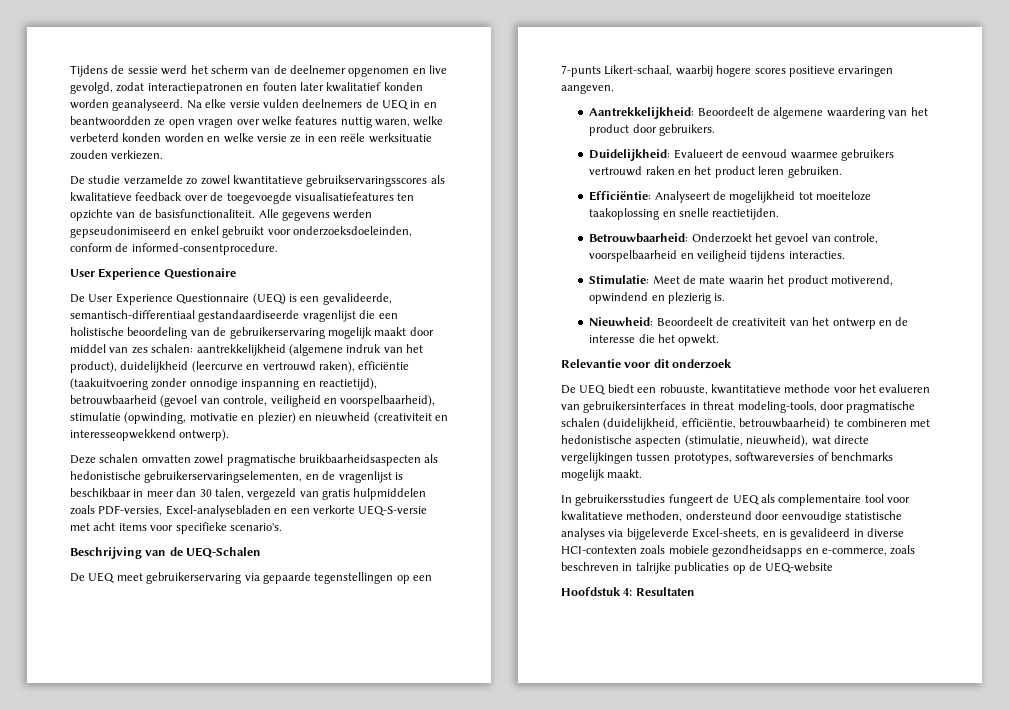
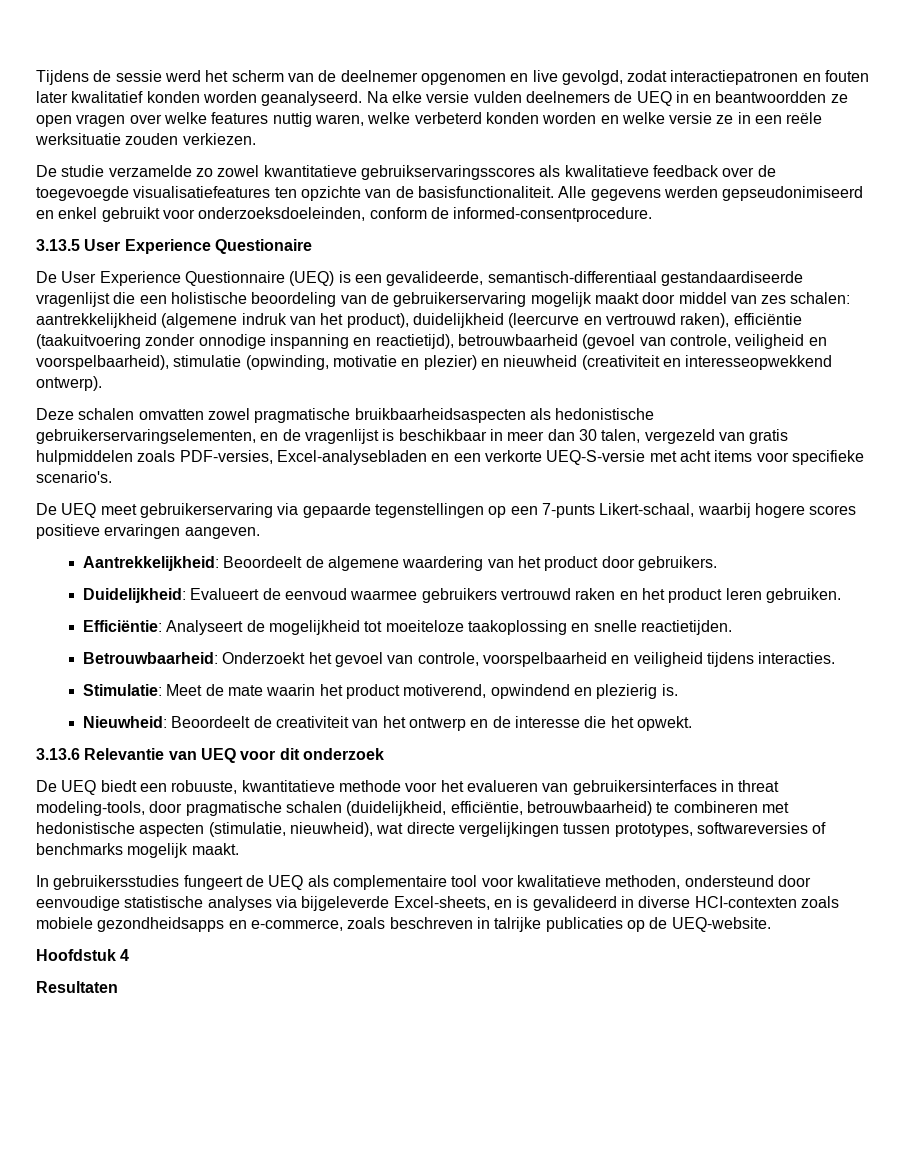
(278, 249) none -> [36,239,80,251] 3.13.5
[70,547,262,559] // Beschrijving van de UEQ-Schalen -> (112, 477) none
[561,359,621,368] Relevantie -> [36,748,236,763] 3.13.6 Relevantie van UEQ
[765,562,834,573] UEQ-website -> [671,917,771,932] UEQ-website.
[623,588,633,596] 4: -> [120,949,130,961] 4 //

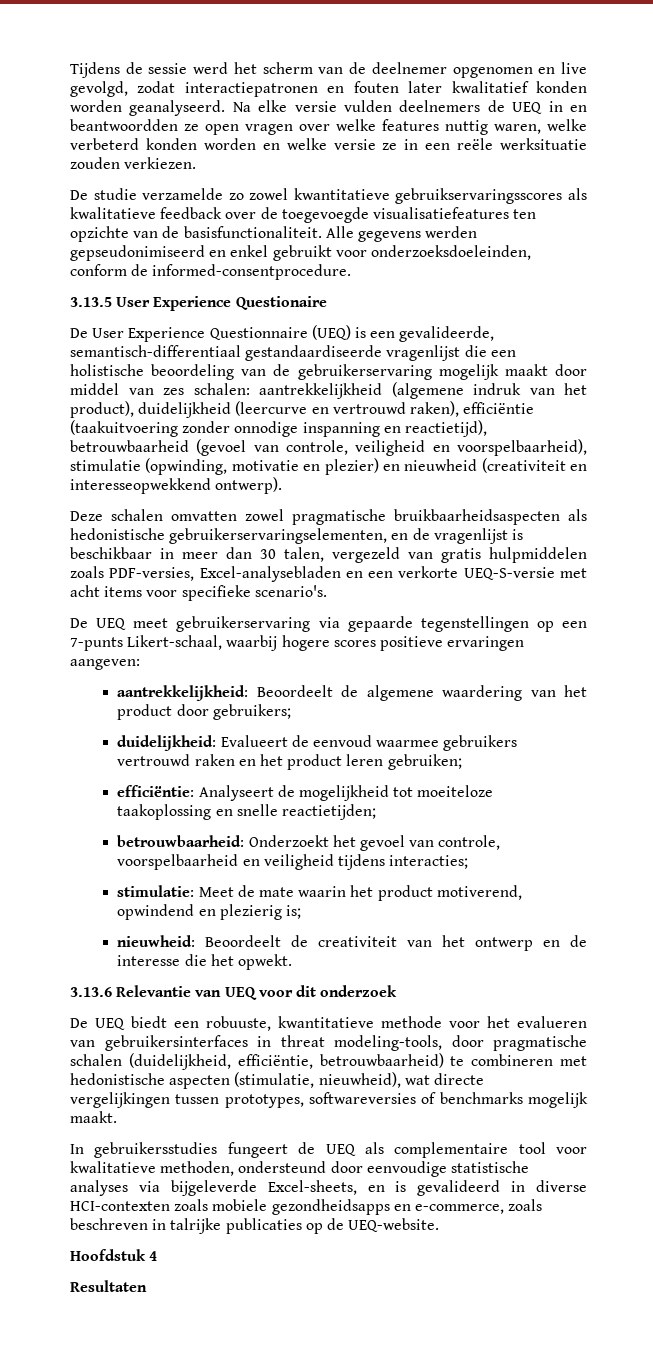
[184,527,260,539] [83,556,220,571] aangeven. // Aantrekkelijkheid: -> [70,659,140,670] [117,685,249,701] aangeven: // aantrekkelijkheid:
[637,556,717,571] [83,588,187,603] gebruikers. // Duidelijkheid: -> [212,704,291,720] [117,735,217,751] gebruikers; // duidelijkheid:
[765,588,841,603] [83,620,163,632] gebruiken. // Efficiëntie: -> [387,754,462,770] [117,785,195,797] gebruiken; // efficiëntie:
[640,620,732,635] [83,652,219,664] reactietijden. // Betrouwbaarheid: -> [281,804,376,820] [117,835,245,847] reactietijden; // betrouwbaarheid:
[758,652,836,664] [83,684,163,696] interacties. // Stimulatie: -> [389,855,469,869] [117,885,195,897] interacties; // stimulatie:
[661,684,678,696] [83,716,168,728] is. // Nieuwheid: -> [285,905,301,919] [117,935,196,947] is; // nieuwheid:

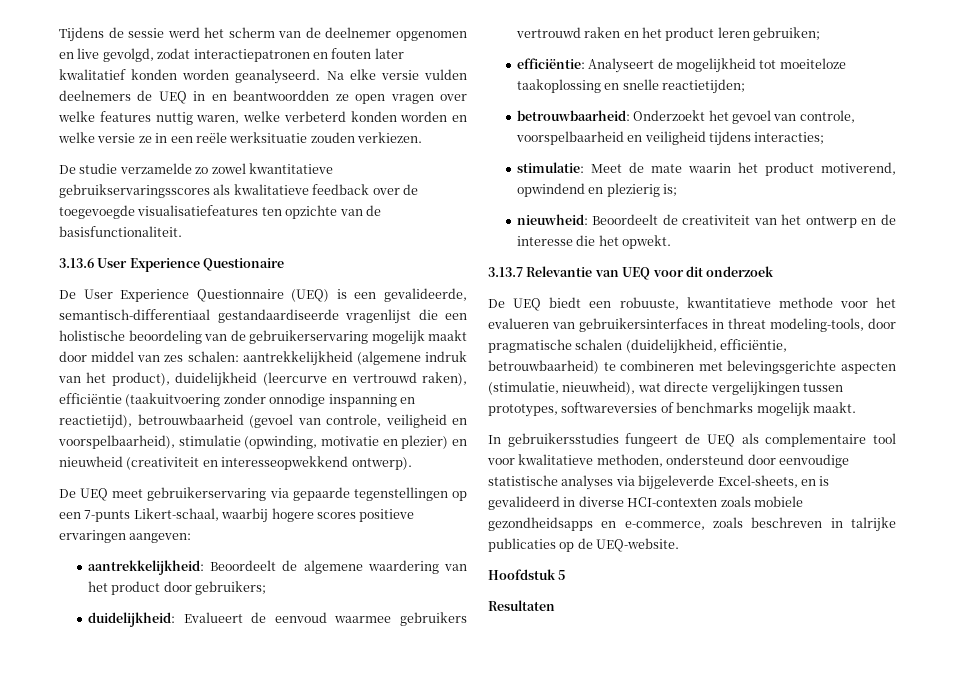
[325,226,478,242] [70,245,531,261] [70,264,352,280] [70,297,112,307] Alle gegevens werden gepseudonimiseerd en enkel gebruikt voor onderzoeksdoeleinden, conform de informed-consentprocedure. // 3.13.5 -> [59,258,94,268] // 3.13.6
[70,509,587,525] [70,528,523,544] [70,547,587,563] [70,566,587,582] [70,585,327,601] // Deze schalen omvatten zowel pragmatische bruikbaarheidsaspecten als hedonistische gebruikerservaringselementen, en de vragenlijst is beschikbaar in meer dan 30 talen, vergezeld van gratis hulpmiddelen zoals PDF-versies, Excel-analysebladen en een verkorte UEQ-S-versie met acht items voor specifieke scenario's. -> (412, 463) none
[70,987,112,997] 3.13.6 -> [488,267,523,277] 3.13.7
[70,1073,165,1085] hedonistische -> [727,360,837,374] belevingsgerichte
[149,1251,158,1261] 4 -> [558,570,566,580] 5

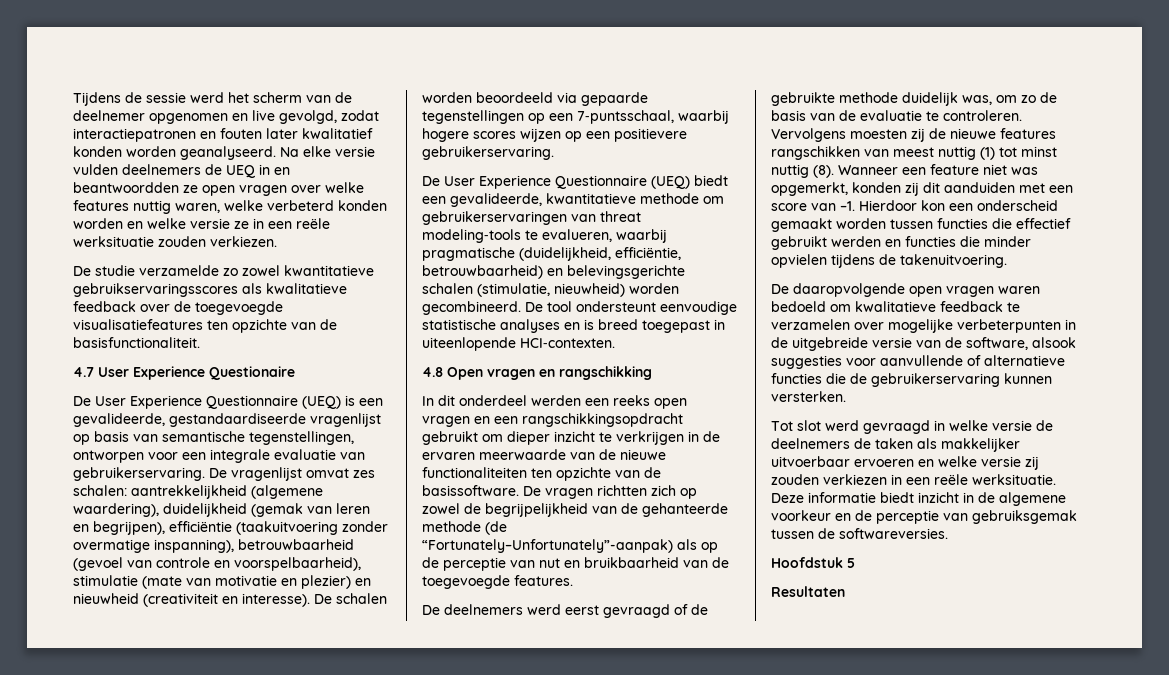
[59,258,94,268] 3.13.6 -> [73,367,94,377] 4.7
[59,309,210,320] semantisch-differentiaal -> (165, 420) none
[418,309,467,320] [59,330,467,345] [59,351,467,366] [58,372,467,387] [59,393,415,407] [59,414,132,429] die een holistische beoordeling van de gebruikerservaring mogelijk maakt door middel van zes schalen: aantrekkelijkheid (algemene indruk van het product), duidelijkheid (leercurve en vertrouwd raken), efficiëntie (taakuitvoering zonder onnodige inspanning en reactietijd), -> [73,431,354,445] [73,449,365,463] [73,467,375,481] [73,485,323,499] [73,503,370,517] [73,521,388,535] [73,539,234,553] op basis van semantische tegenstellingen, ontworpen voor een integrale evaluatie van gebruikerservaring. De vragenlijst omvat zes schalen: aantrekkelijkheid (algemene waardering), duidelijkheid (gemak van leren en begrijpen), efficiëntie (taakuitvoering zonder overmatige inspanning),
[326,414,447,428] controle, veiligheid -> [156,557,210,568] controle
[244,435,318,449] (opwinding, -> [142,576,211,589] (mate van
[221,456,412,470] [59,487,267,501] interesseopwekkend ontwerp). // De UEQ meet gebruikerservaring -> [242,593,387,607] [422,92,553,103] interesse). De schalen worden beoordeeld
[84,508,219,522] 7-punts Likert-schaal, -> [577,110,674,124] 7‑puntsschaal,
[359,509,415,522] [59,530,192,543] [87,560,467,575] [87,581,267,595] [87,612,468,627] [515,27,821,41] [516,58,846,73] [516,79,746,94] [516,110,855,124] [515,131,825,146] [516,162,896,176] [516,183,678,197] [516,214,896,228] [516,235,672,249] [488,266,775,280] [488,298,542,311] positieve ervaringen aangeven: // aantrekkelijkheid: Beoordeelt de algemene waardering van het product door gebruikers; // duidelijkheid: Evalueert de eenvoud waarmee gebruikers vertrouwd raken en het product leren gebruiken; // efficiëntie: Analyseert de mogelijkheid tot moeiteloze taakoplossing en snelle reactietijden; // betrouwbaarheid: Onderzoekt het gevoel van controle, voorspelbaarheid en veiligheid tijdens interacties; // stimulatie: Meet de mate waarin het product motiverend, opwindend en plezierig is; // nieuwheid: Beoordeelt de creativiteit van het ontwerp en de interesse die het opwekt. // 3.13.7 Relevantie van UEQ voor dit onderzoek // De UEQ -> [520,128,687,142] [422,146,554,160] [422,175,690,189] wijzen op een positievere gebruikerservaring. // De User Experience Questionnaire (UEQ)
[619,297,679,310] robuuste, -> [450,193,542,207] gevalideerde,
[839,297,896,308] [488,318,896,332] [488,339,788,354] [488,360,896,374] [488,381,843,396] [488,402,856,417] [488,433,896,447] [487,454,849,468] [488,475,830,490] [488,496,803,510] [488,517,896,532] [488,538,680,552] voor het evalueren van gebruikersinterfaces in threat modeling-tools, door pragmatische schalen (duidelijkheid, efficiëntie, betrouwbaarheid) te combineren met belevingsgerichte aspecten (stimulatie, nieuwheid), wat directe vergelijkingen tussen prototypes, softwareversies of benchmarks mogelijk maakt. // In gebruikersstudies fungeert de UEQ als complementaire tool voor kwalitatieve methoden, ondersteund door eenvoudige statistische analyses via bijgeleverde Excel-sheets, en is gevalideerd in diverse HCI-contexten zoals mobiele gezondheidsapps en e-commerce, zoals beschreven in talrijke publicaties op de UEQ-website. -> [703,196,724,204] [422,211,641,225] [422,229,667,243] [422,247,681,261] [422,265,685,279] [422,283,679,297] [422,301,737,315] [422,319,725,333] [422,337,615,351] [422,366,652,380] [422,395,687,409] [422,413,683,427] [422,431,720,445] [422,449,666,460] [422,467,661,481] [422,485,697,499] [422,503,728,517] [422,521,507,535] [422,539,718,553] [422,557,729,571] [422,575,573,589] [422,604,708,618] [771,92,1057,106] [771,110,1022,121] [771,128,1056,142] [771,146,1057,160] [771,164,1038,178] [771,182,1073,196] [771,200,1058,211] [771,218,1071,232] [771,236,1031,250] [771,254,1007,268] [771,283,1040,297] [771,301,1020,312] [771,319,1076,333] [771,337,1076,351] [771,355,1065,369] [771,373,1052,387] [771,391,846,402] [771,420,1053,434] [771,438,1020,452] [771,456,1039,470] [771,474,1056,485] [771,492,1066,506] [771,510,1077,524] [771,528,948,539] om gebruikerservaringen van threat modeling‑tools te evalueren, waarbij pragmatische (duidelijkheid, efficiëntie, betrouwbaarheid) en belevingsgerichte schalen (stimulatie, nieuwheid) worden gecombineerd. De tool ondersteunt eenvoudige statistische analyses en is breed toegepast in uiteenlopende HCI‑contexten. // 4.8 Open vragen en rangschikking // In dit onderdeel werden een reeks open vragen en een rangschikkingsopdracht gebruikt om dieper inzicht te verkrijgen in de ervaren meerwaarde van de nieuwe functionaliteiten ten opzichte van de basissoftware. De vragen richtten zich op zowel de begrijpelijkheid van de gehanteerde methode (de “Fortunately–Unfortunately”-aanpak) als op de perceptie van nut en bruikbaarheid van de toegevoegde features. // De deelnemers werd eerst gevraagd of de gebruikte methode duidelijk was, om zo de basis van de evaluatie te controleren. Vervolgens moesten zij de nieuwe features rangschikken van meest nuttig (1) tot minst nuttig (8). Wanneer een feature niet was opgemerkt, konden zij dit aanduiden met een score van –1. Hierdoor kon een onderscheid gemaakt worden tussen functies die effectief gebruikt werden en functies die minder opvielen tijdens de takenuitvoering. // De daaropvolgende open vragen waren bedoeld om kwalitatieve feedback te verzamelen over mogelijke verbeterpunten in de uitgebreide versie van de software, alsook suggesties voor aanvullende of alternatieve functies die de gebruikerservaring kunnen versterken. // Tot slot werd gevraagd in welke versie de deelnemers de taken als makkelijker uitvoerbaar ervoeren en welke versie zij zouden verkiezen in een reële werksituatie. Deze informatie biedt inzicht in de algemene voorkeur en de perceptie van gebruiksgemak tussen de softwareversies.

